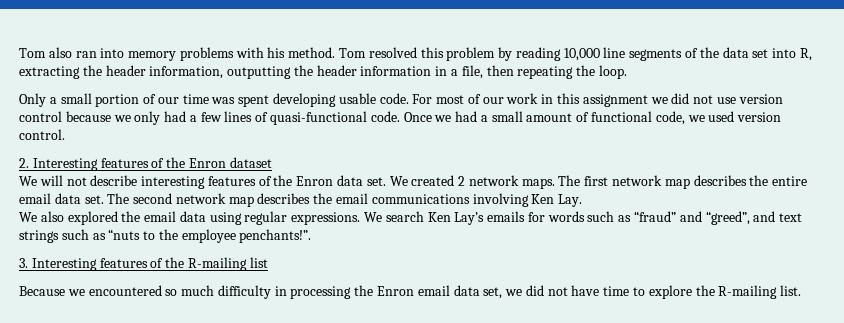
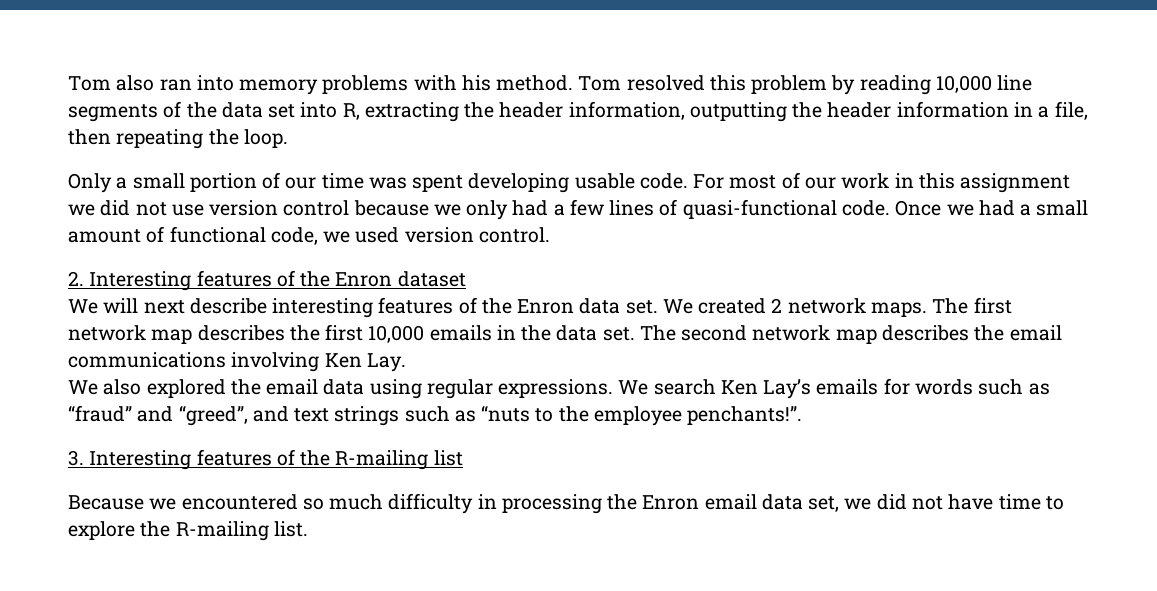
[66,177,87,186] not -> [143,300,185,314] next
[772,176,808,186] [19,193,51,204] entire email -> [325,324,552,343] first 10,000 emails in the

